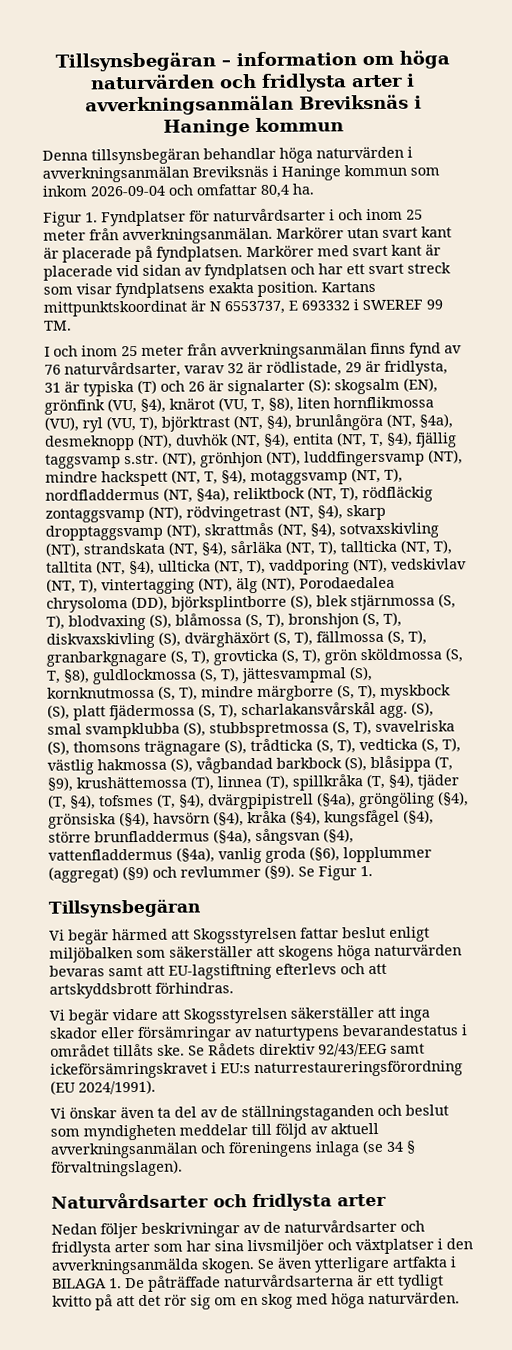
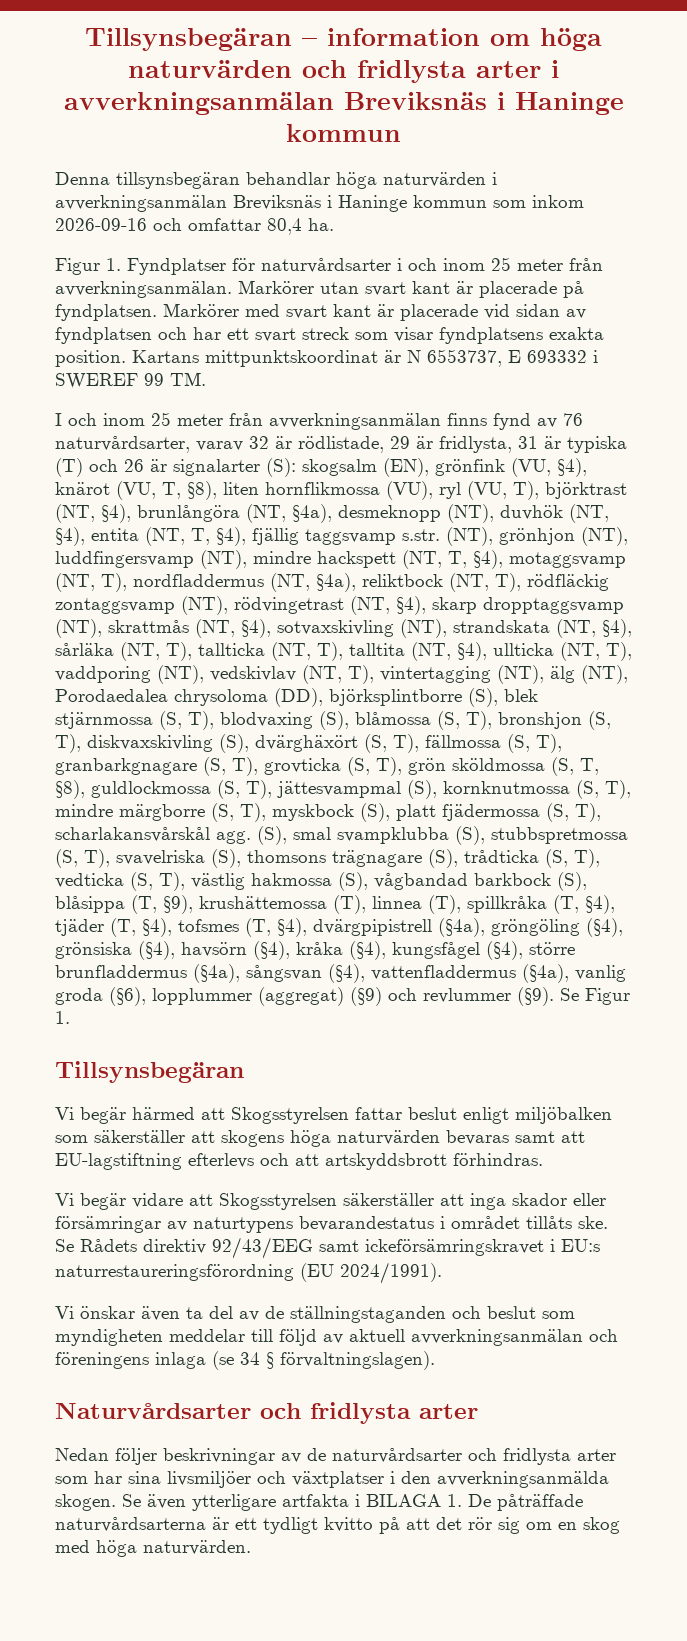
[90,185,165,197] 2026-09-04 -> [55,218,147,231] 2026-09-16

